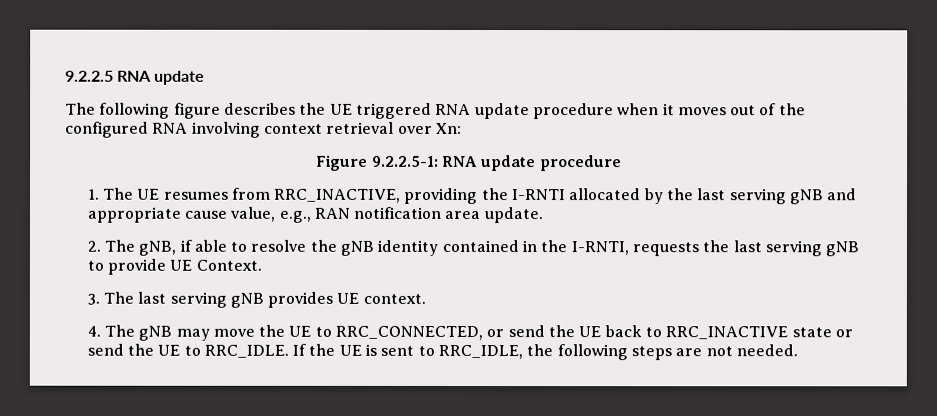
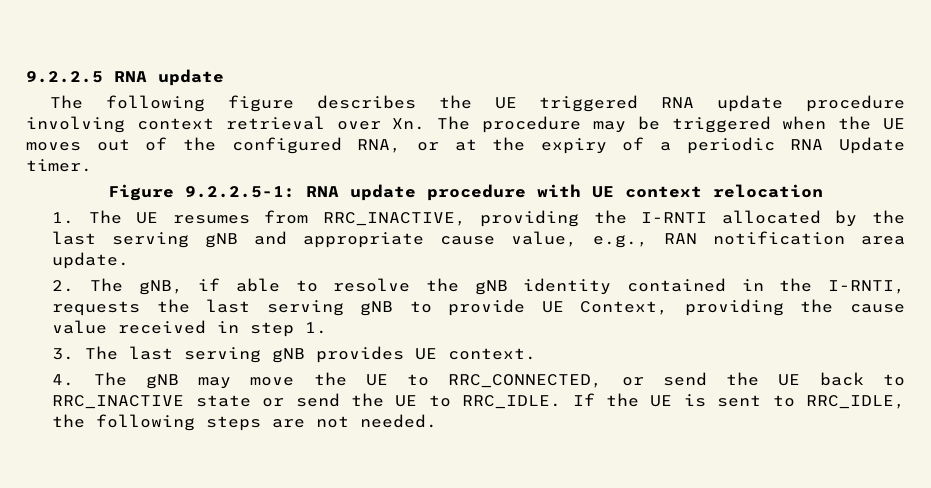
[617,103,675,116] when it -> [26,116,906,133] involving context retrieval over Xn. The procedure may be triggered when the UE
[152,121,462,138] RNA involving context retrieval over Xn: -> [357,137,905,154] [26,159,92,172] RNA, or at the expiry of a periodic RNA Update timer.
(622, 163) none -> [537,184,823,198] with UE context relocation
[195,259,262,271] Context. -> [580,299,906,316] [52,320,328,337] Context, providing the cause value received in step 1.

